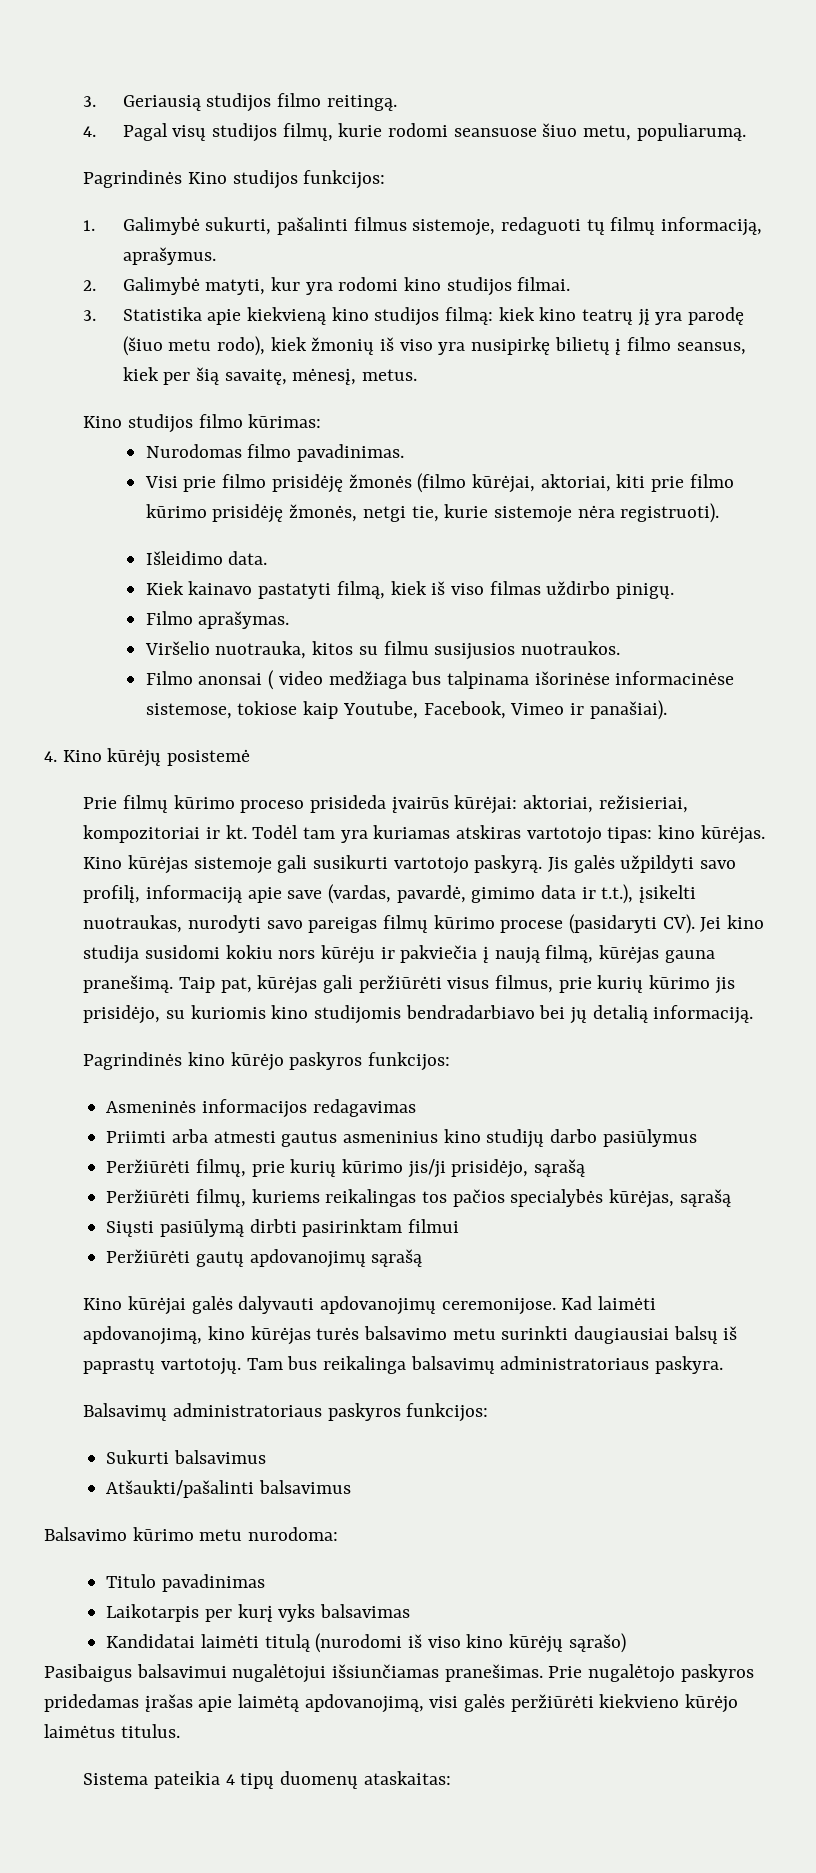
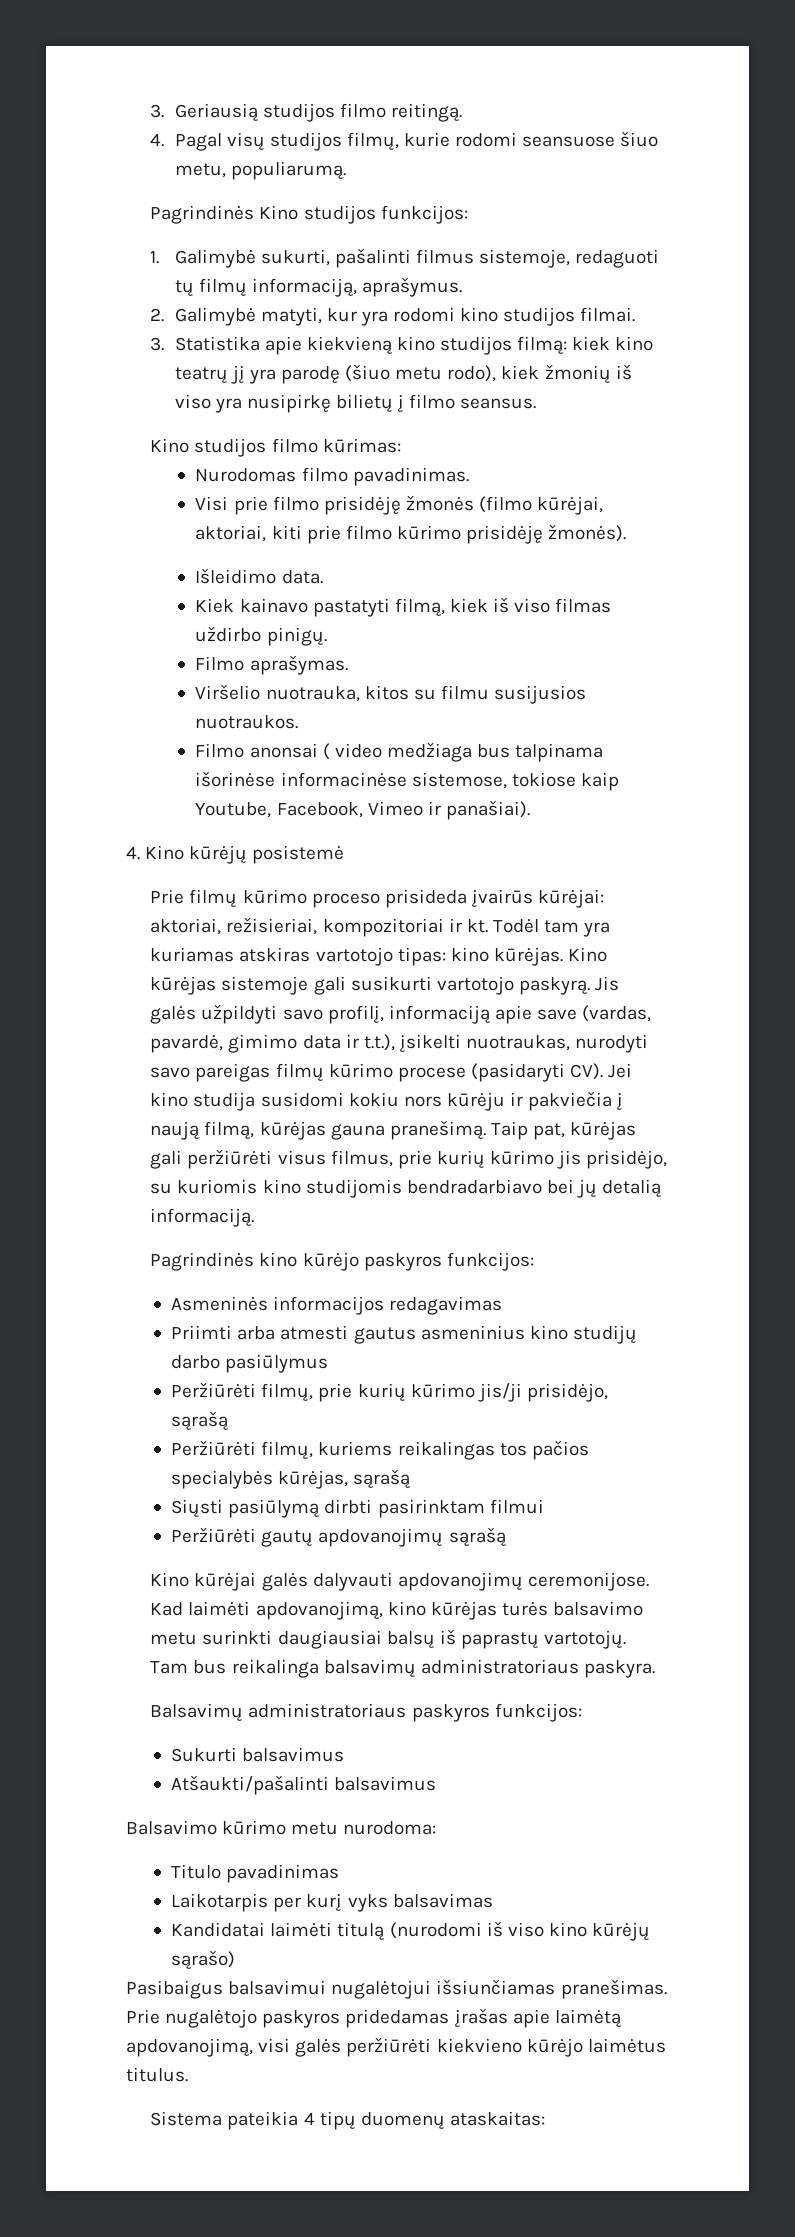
[676,342,746,355] [122,367,418,385] seansus, kiek per šią savaitę, mėnesį, metus. -> [460,398,537,409] seansus.
[289,503,720,523] žmonės, netgi tie, kurie sistemoje nėra registruoti). -> [548,524,627,542] žmonės).

